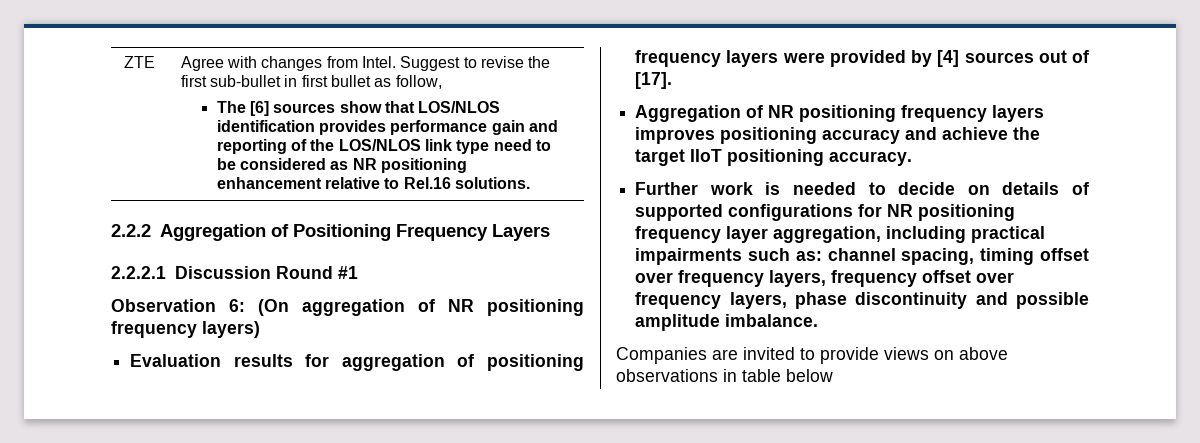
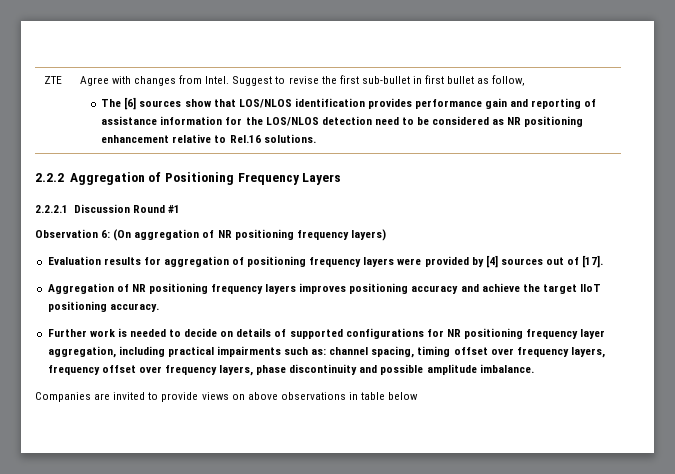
[310,139,490,154] the LOS/NLOS link type -> [101,116,372,126] assistance information for the LOS/NLOS detection

